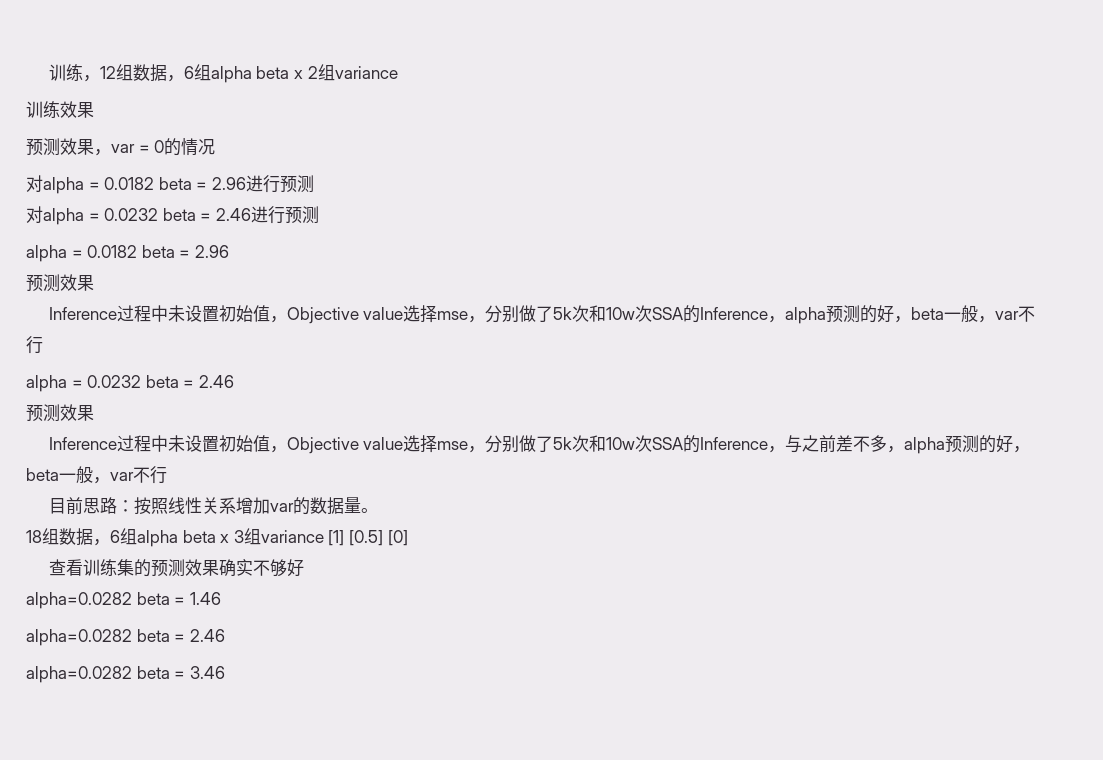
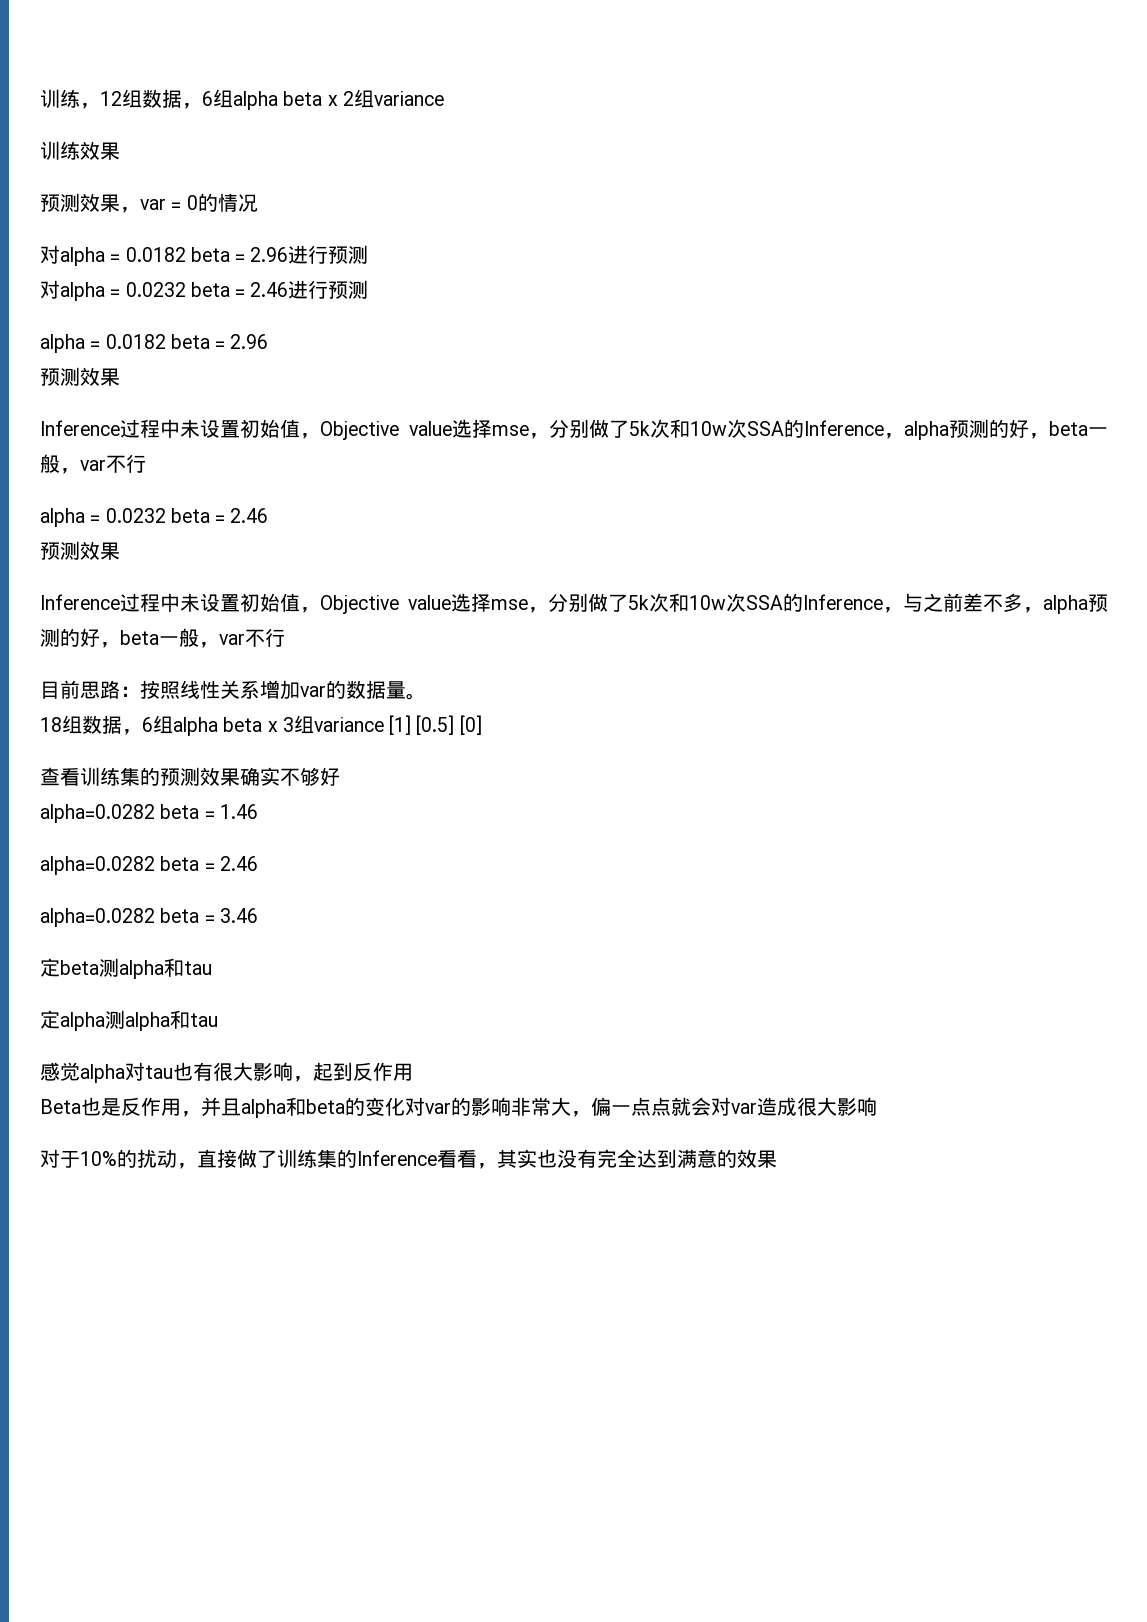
(225, 672) none -> [40,958,212,979] [40,1010,218,1031] [40,1062,413,1083] [40,1097,877,1118] [40,1149,777,1169] // 定beta测alpha和tau // 定alpha测alpha和tau // 感觉alpha对tau也有很大影响，起到反作用 // Beta也是反作用，并且alpha和beta的变化对var的影响非常大，偏一点点就会对var造成很大影响 // 对于10%的扰动，直接做了训练集的Inference看看，其实也没有完全达到满意的效果

